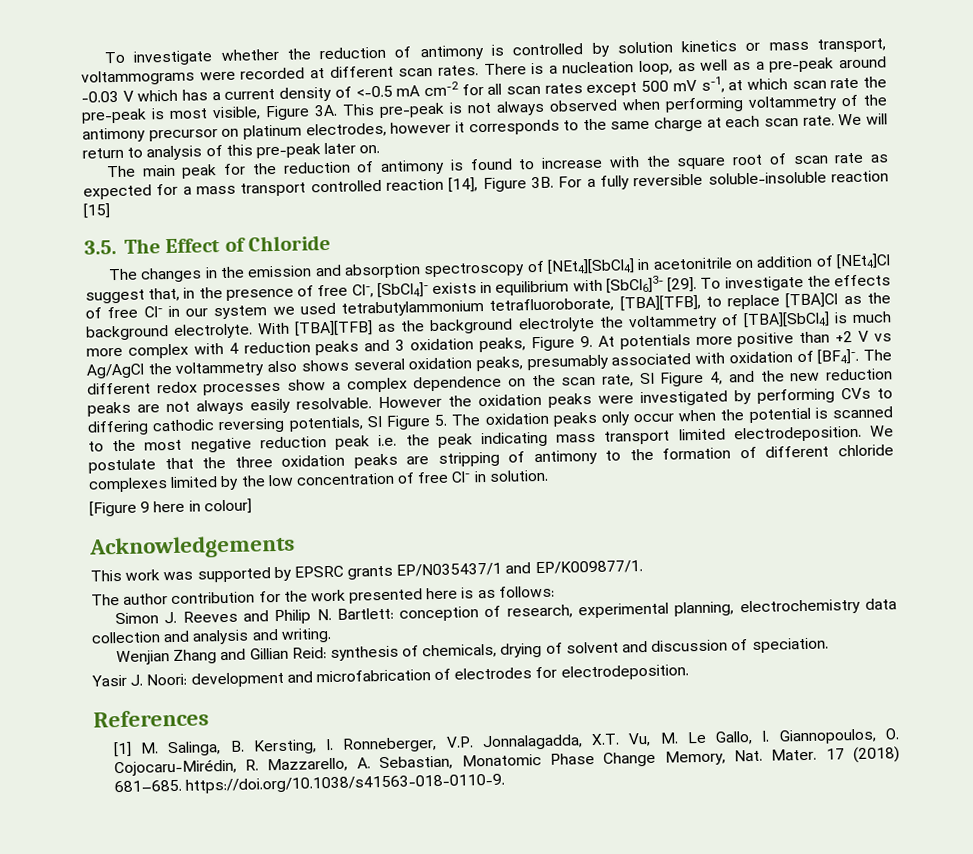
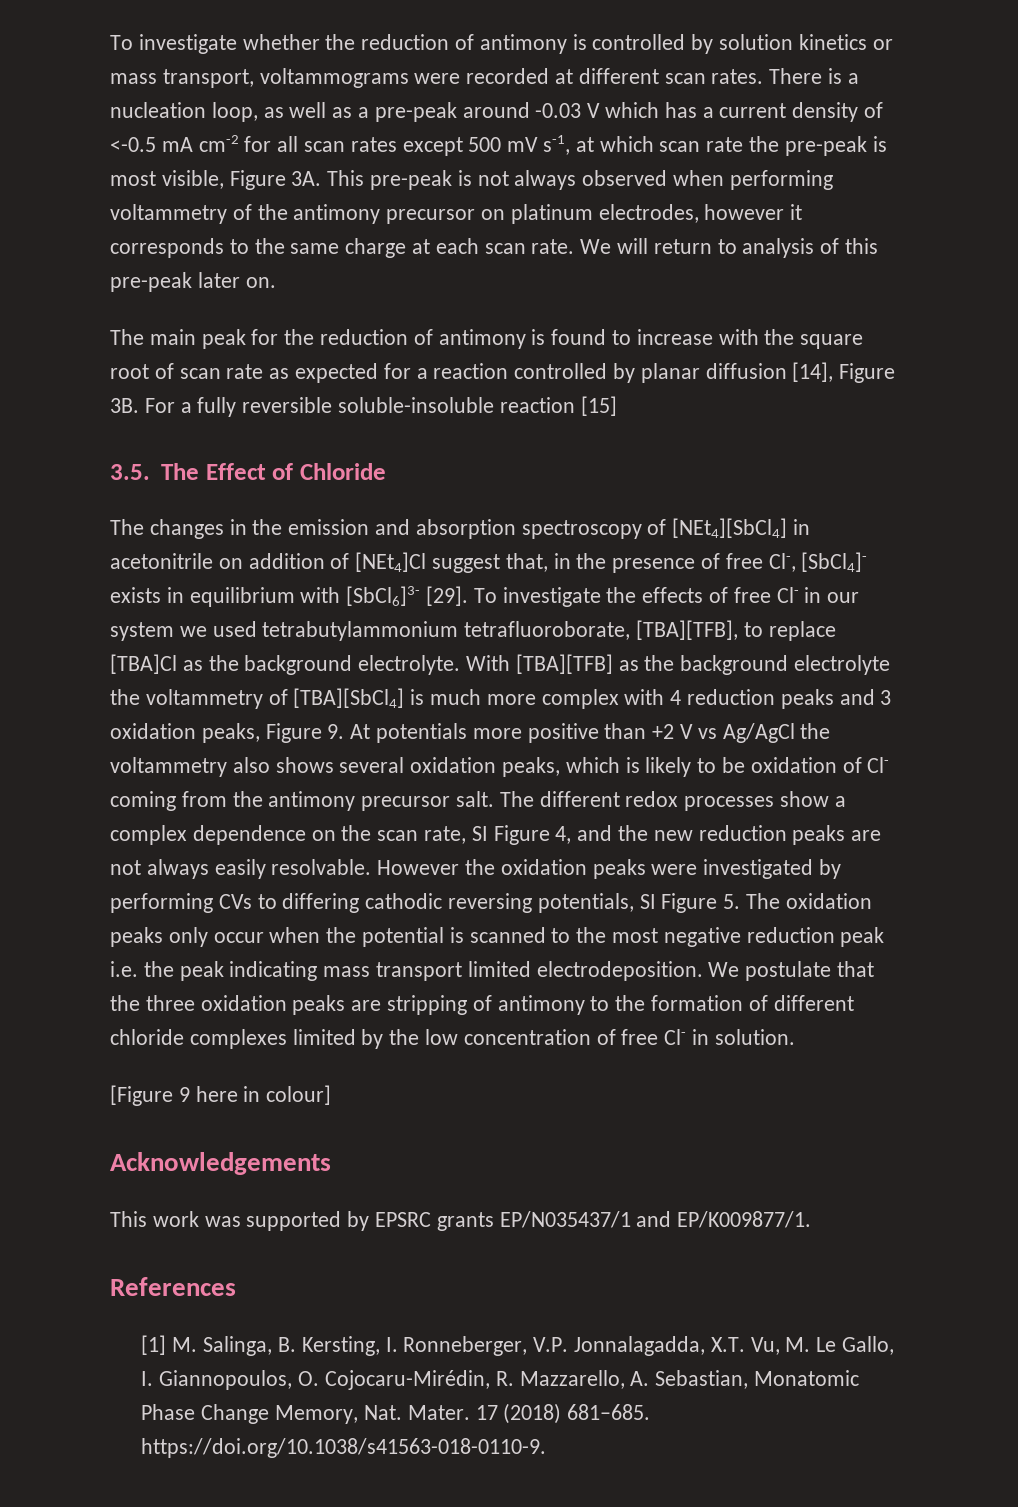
[196,178,445,197] mass transport controlled reaction -> [433,363,787,383] reaction controlled by planar diffusion
[526,348,860,371] presumably associated with oxidation of [BF4]-. -> [565,757,890,777] [110,791,495,811] which is likely to be oxidation of Cl- coming from the antimony precursor salt.
[91,585,555,606] [115,598,897,625] [91,627,332,645] [116,637,829,666] [91,664,689,688] // The author contribution for the work presented here is as follows: // Simon J. Reeves and Philip N. Bartlett: conception of research, experimental planning, electrochemistry data collection and analysis and writing. // Wenjian Zhang and Gillian Reid: synthesis of chemicals, drying of solvent and discussion of speciation. // Yasir J. Noori: development and microfabrication of electrodes for electrodeposition. -> (812, 1219) none

